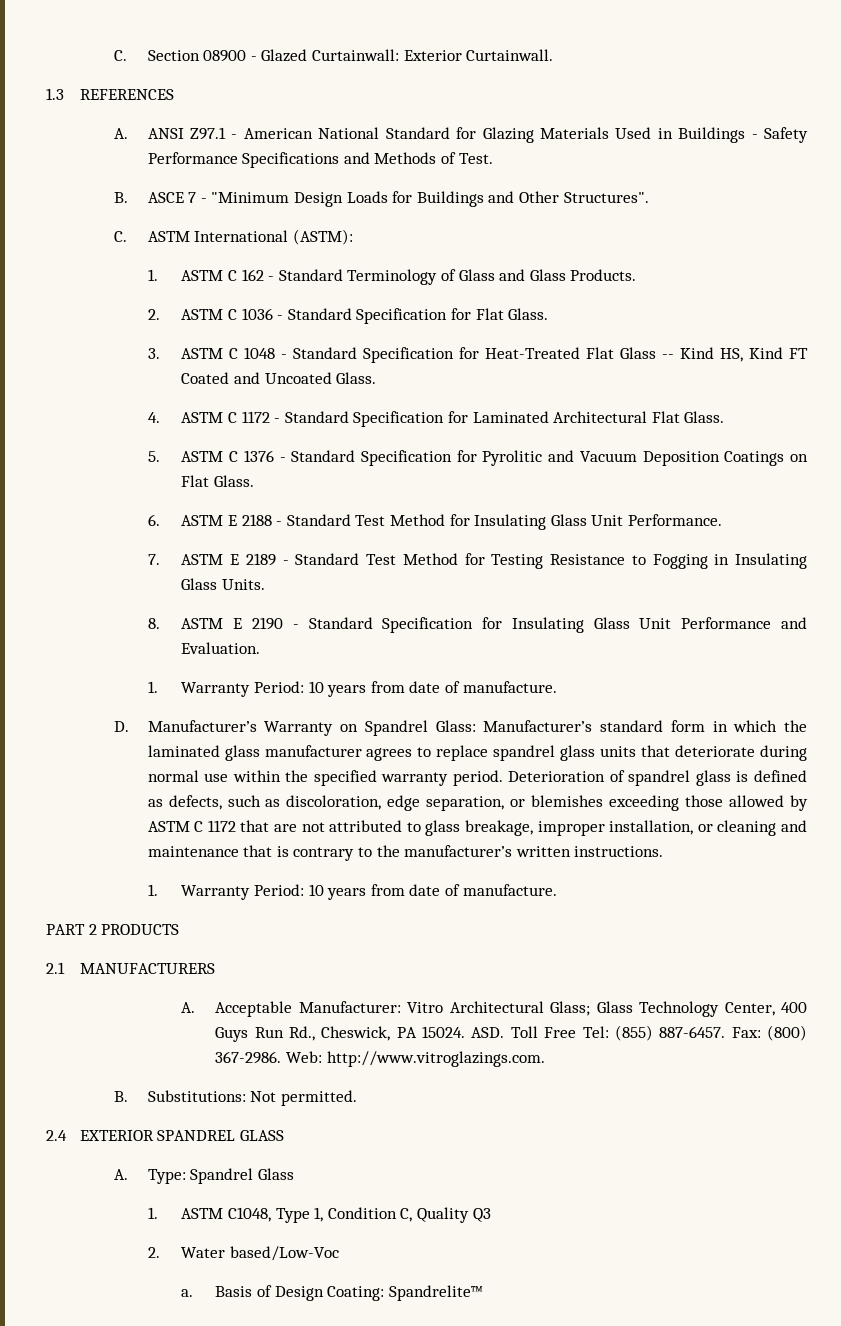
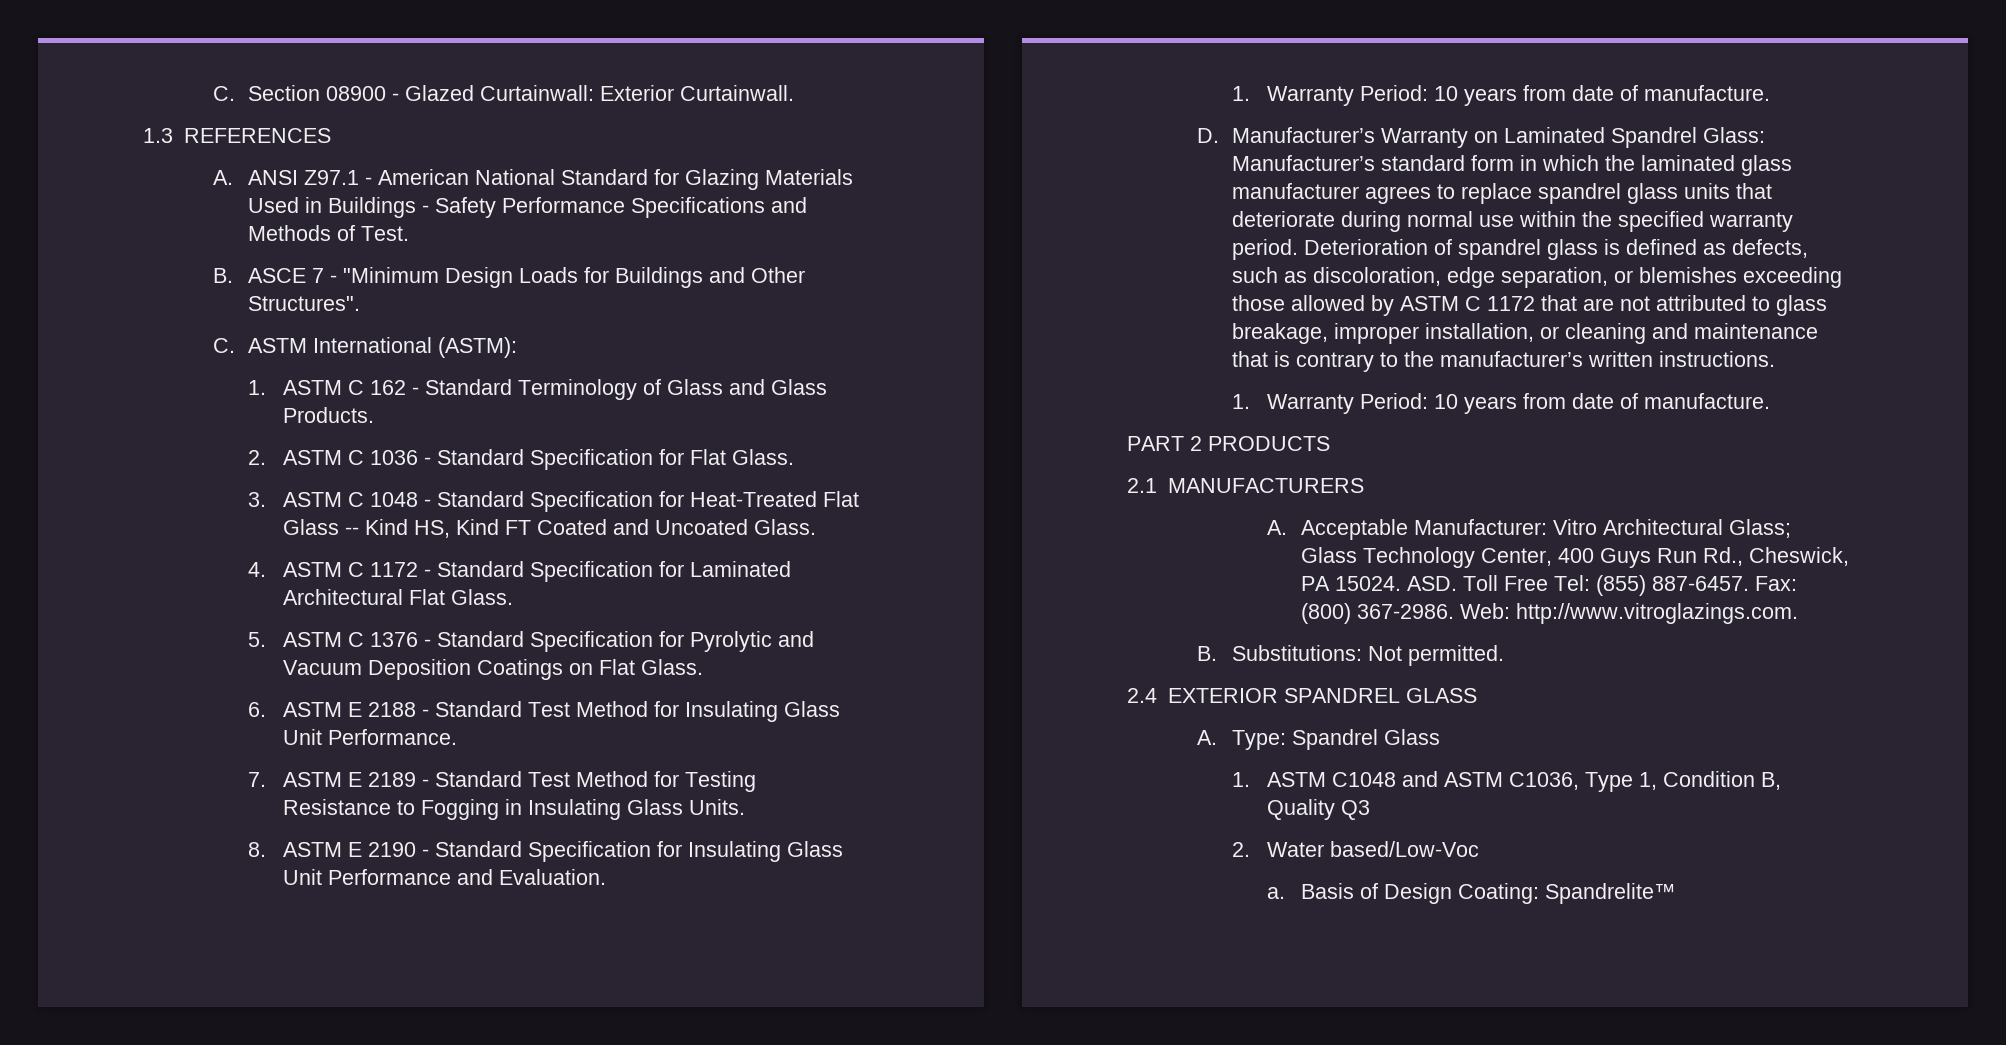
[482,450,543,466] Pyrolitic -> [689,631,772,652] Pyrolytic
(359, 728) none -> [1503,127,1605,143] Laminated
[228,1207,272,1222] C1048, -> [1331,771,1579,790] C1048 and ASTM C1036,
[400,1208,413,1222] C, -> [1760,772,1781,790] B,

